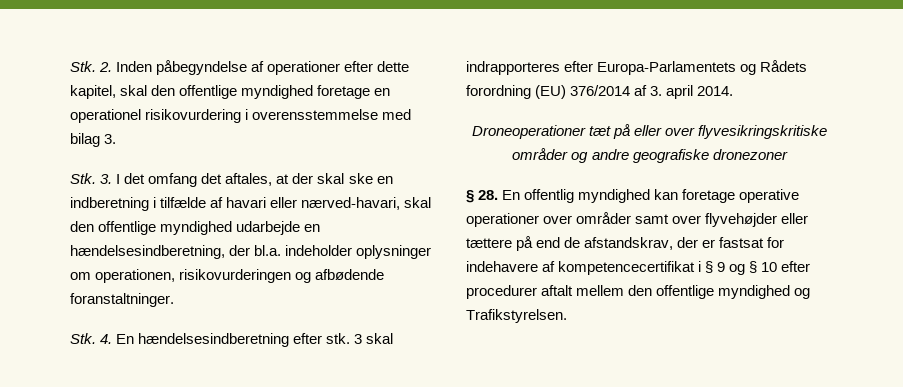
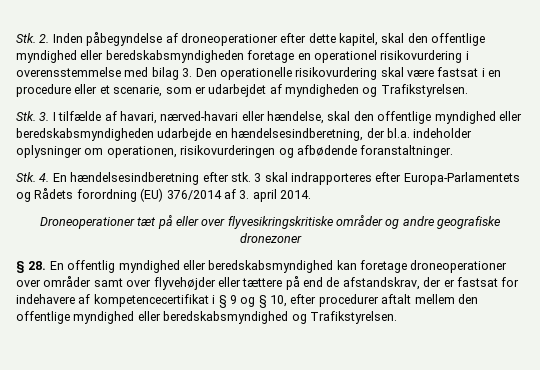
[267,61,341,75] operationer -> [180,33,278,46] droneoperationer
(314, 92) none -> [80,50,244,63] eller beredskabsmyndigheden
[70,173,393,187] [70,197,432,211] [70,221,233,235] // Stk. 3. I det omfang det aftales, at der skal ske en indberetning i tilfælde af havari eller nærved-havari, skal den offentlige myndighed -> [195,67,502,80] [16,84,468,97] [16,111,522,124] [16,128,154,141] Den operationelle risikovurdering skal være fastsat i en procedure eller et scenarie, som er udarbejdet af myndigheden og Trafikstyrelsen. // Stk. 3. I tilfælde af havari, nærved-havari eller hændelse, skal den offentlige myndighed eller beredskabsmyndigheden
[654,189,800,203] [466,213,539,227] kan foretage operative operationer -> [182,260,508,273] eller beredskabsmyndighed kan foretage droneoperationer
[761,262,778,272] 10 -> [270,295,287,307] 10,
(791, 292) none -> [137,311,289,324] eller beredskabsmyndighed

